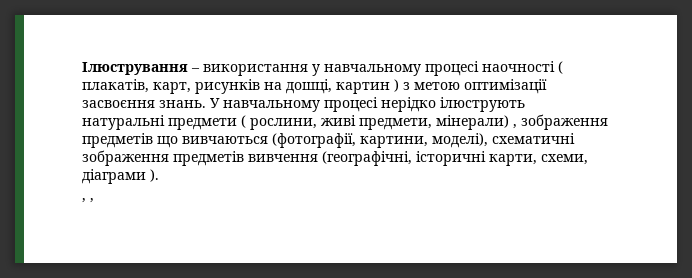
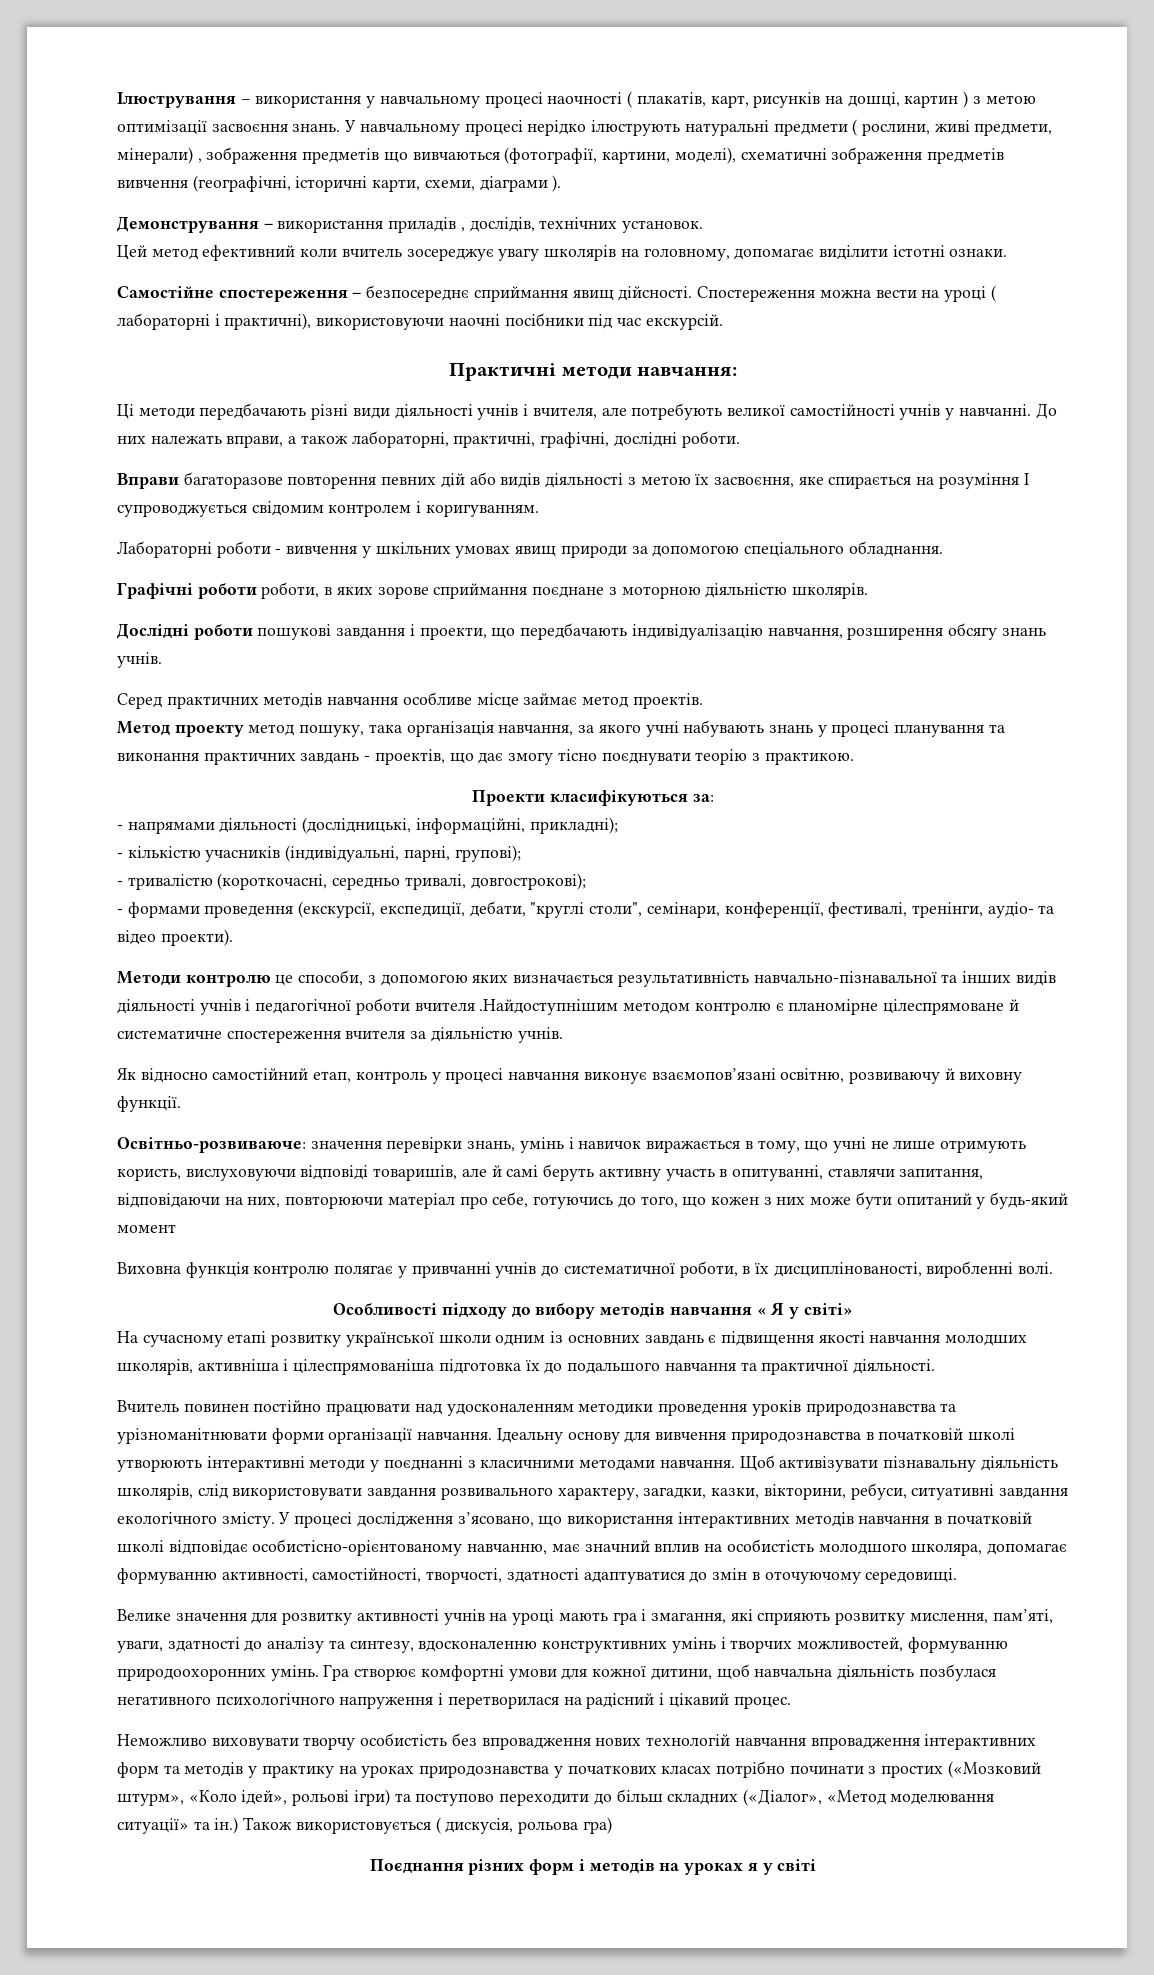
[82,198,94,208] ’ ’ -> [117,217,704,233] [117,245,1008,261] [117,285,996,302] [117,313,723,330] [448,363,738,381] [117,403,1057,420] [117,431,740,448] [117,472,1029,489] [117,501,539,517] [117,541,943,558] [117,582,868,599] [117,623,1046,640] [117,652,162,668] [117,692,703,709] [117,720,1005,737] [117,749,854,765] [472,790,714,806] [117,817,618,834] [117,845,521,862] [117,873,586,890] [117,901,1055,918] [117,929,233,946] [117,970,1056,987] [117,998,1019,1015] [117,1027,563,1043] [117,1067,1023,1084] [117,1096,181,1112] [117,1137,1027,1153] [117,1164,984,1181] [117,1192,1069,1209] [117,1224,176,1233] [117,1261,1054,1278] [333,1302,853,1319] [117,1331,1028,1347] [117,1359,935,1375] [117,1400,957,1416] [117,1428,1015,1444] [117,1455,1058,1472] [117,1483,1068,1500] [117,1512,1032,1528] [117,1539,1067,1556] [117,1568,958,1584] [117,1609,1053,1625] [117,1637,1008,1653] [117,1664,996,1681] [117,1693,791,1709] [117,1733,1037,1750] [117,1761,1041,1778] [117,1789,995,1806] [117,1817,612,1834] [369,1859,817,1875] Демонстрування – використання приладів , дослідів, технічних установок. // Цей метод ефективний коли вчитель зосереджує увагу школярів на головному, допомагає виділити істотні ознаки. // Самостійне спостереження – безпосереднє сприймання явищ дійсності. Спостереження можна вести на уроці ( лабораторні і практичні), використовуючи наочні посібники під час екскурсій. // Практичні методи навчання: // Ці методи передбачають різні види діяльності учнів і вчителя, але потребують великої самостійності учнів у навчанні. До них належать вправи, а також лабораторні, практичні, графічні, дослідні роботи. // Вправи багаторазове повторення певних дій або видів діяльності з метою їх засвоєння, яке спирається на розуміння І супроводжується свідомим контролем і коригуванням. // Лабораторні роботи - вивчення у шкільних умовах явищ природи за допомогою спеціального обладнання. // Графічні роботи роботи, в яких зорове сприймання поєднане з моторною діяльністю школярів. // Дослідні роботи пошукові завдання і проекти, що передбачають індивідуалізацію навчання, розширення обсягу знань учнів. // Серед практичних методів навчання особливе місце займає метод проектів. // Метод проекту метод пошуку, така організація навчання, за якого учні набувають знань у процесі планування та виконання практичних завдань - проектів, що дає змогу тісно поєднувати теорію з практикою. // Проекти класифікуються за: // - напрямами діяльності (дослідницькі, інформаційні, прикладні); // - кількістю учасників (індивідуальні, парні, групові); // - тривалістю (короткочасні, середньо тривалі, довгострокові); // - формами проведення (екскурсії, експедиції, дебати, "круглі столи", семінари, конференції, фестивалі, тренінги, аудіо- та відео проекти). // Методи контролю це способи, з допомогою яких визначається результативність навчально-пізнавальної та інших видів діяльності учнів і педагогічної роботи вчителя .Найдоступнішим методом контролю є планомірне цілеспрямоване й систематичне спостереження вчителя за діяльністю учнів. // Як відносно самостійний етап, контроль у процесі навчання виконує взаємопов’язані освітню, розвиваючу й виховну функції. // Освітньо-розвиваюче: значення перевірки знань, умінь і навичок виражається в тому, що учні не лише отримують користь, вислуховуючи відповіді товаришів, але й самі беруть активну участь в опитуванні, ставлячи запитання, відповідаючи на них, повторюючи матеріал про себе, готуючись до того, що кожен з них може бути опитаний у будь-який момент // Виховна функція контролю полягає у привчанні учнів до систематичної роботи, в їх дисциплінованості, виробленні волі. // Особливості підходу до вибору методів навчання « Я у світі» // На сучасному етапі розвитку української школи одним із основних завдань є підвищення якості навчання молодших школярів, активніша і цілеспрямованіша підготовка їх до подальшого навчання та практичної діяльності. // Вчитель повинен постійно працювати над удосконаленням методики проведення уроків природознавства та урізноманітнювати форми організації навчання. Ідеальну основу для вивчення природознавства в початковій школі утворюють інтерактивні методи у поєднанні з класичними методами навчання. Щоб активізувати пізнавальну діяльність школярів, слід використовувати завдання розвивального характеру, загадки, казки, вікторини, ребуси, ситуативні завдання екологічного змісту. У процесі дослідження з’ясовано, що використання інтерактивних методів навчання в початковій школі відповідає особистісно-орієнтованому навчанню, має значний вплив на особистість молодшого школяра, допомагає формуванню активності, самостійності, творчості, здатності адаптуватися до змін в оточуючому середовищі. // Велике значення для розвитку активності учнів на уроці мають гра і змагання, які сприяють розвитку мислення, пам’яті, уваги, здатності до аналізу та синтезу, вдосконаленню конструктивних умінь і творчих можливостей, формуванню природоохоронних умінь. Гра створює комфортні умови для кожної дитини, щоб навчальна діяльність позбулася негативного психологічного напруження і перетворилася на радісний і цікавий процес. // Неможливо виховувати творчу особистість без впровадження нових технологій навчання впровадження інтерактивних форм та методів у практику на уроках природознавства у початкових класах потрібно починати з простих («Мозковий штурм», «Коло ідей», рольові ігри) та поступово переходити до більш складних («Діалог», «Метод моделювання ситуації» та ін.) Також використовується ( дискусія, рольова гра) // Поєднання різних форм і методів на уроках я у світі

